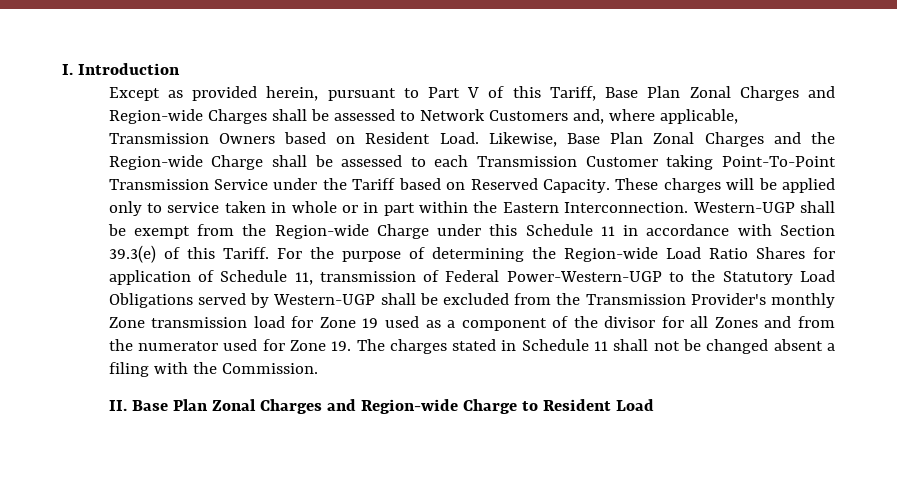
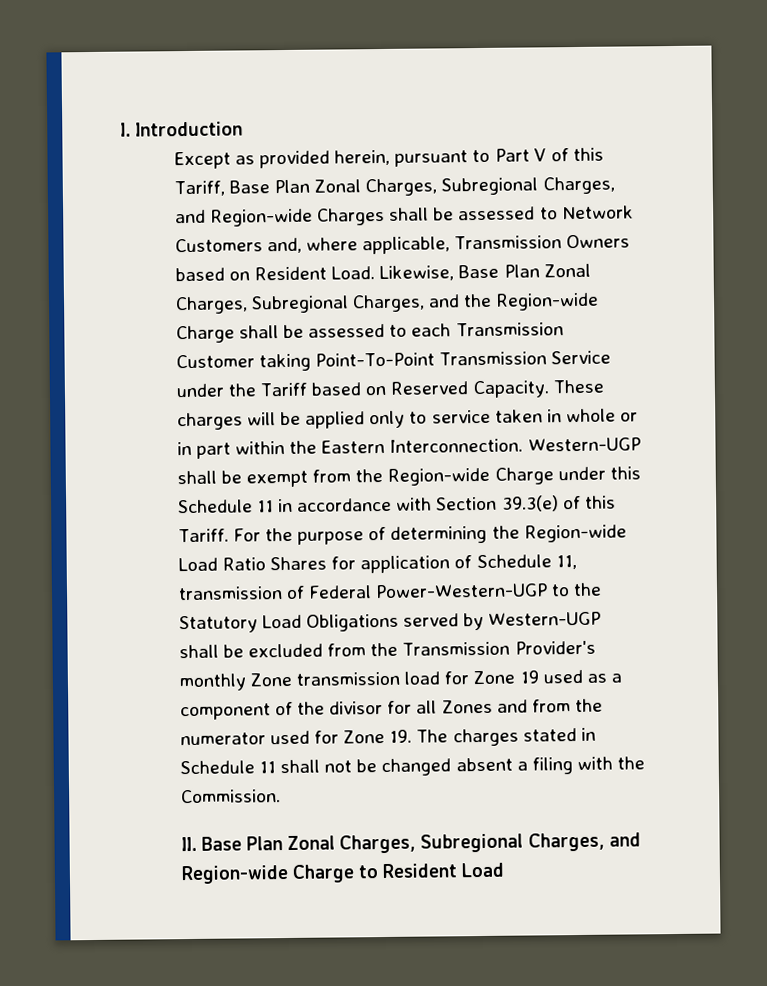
[739,86,799,101] Charges -> [365,176,615,197] Charges, Subregional Charges,
[704,132,764,147] Charges -> [174,294,426,315] Charges, Subregional Charges,
[259,399,322,414] Charges -> [339,832,605,854] Charges, Subregional Charges,

